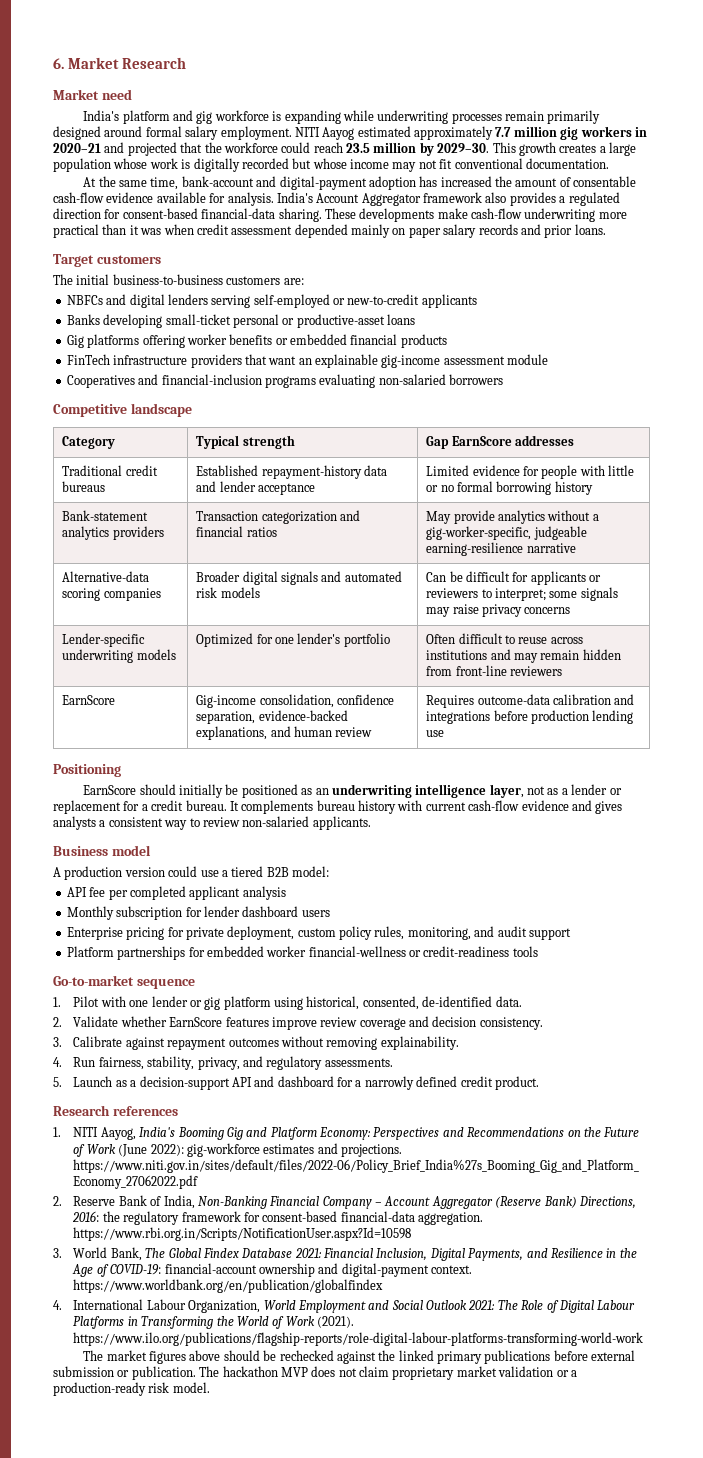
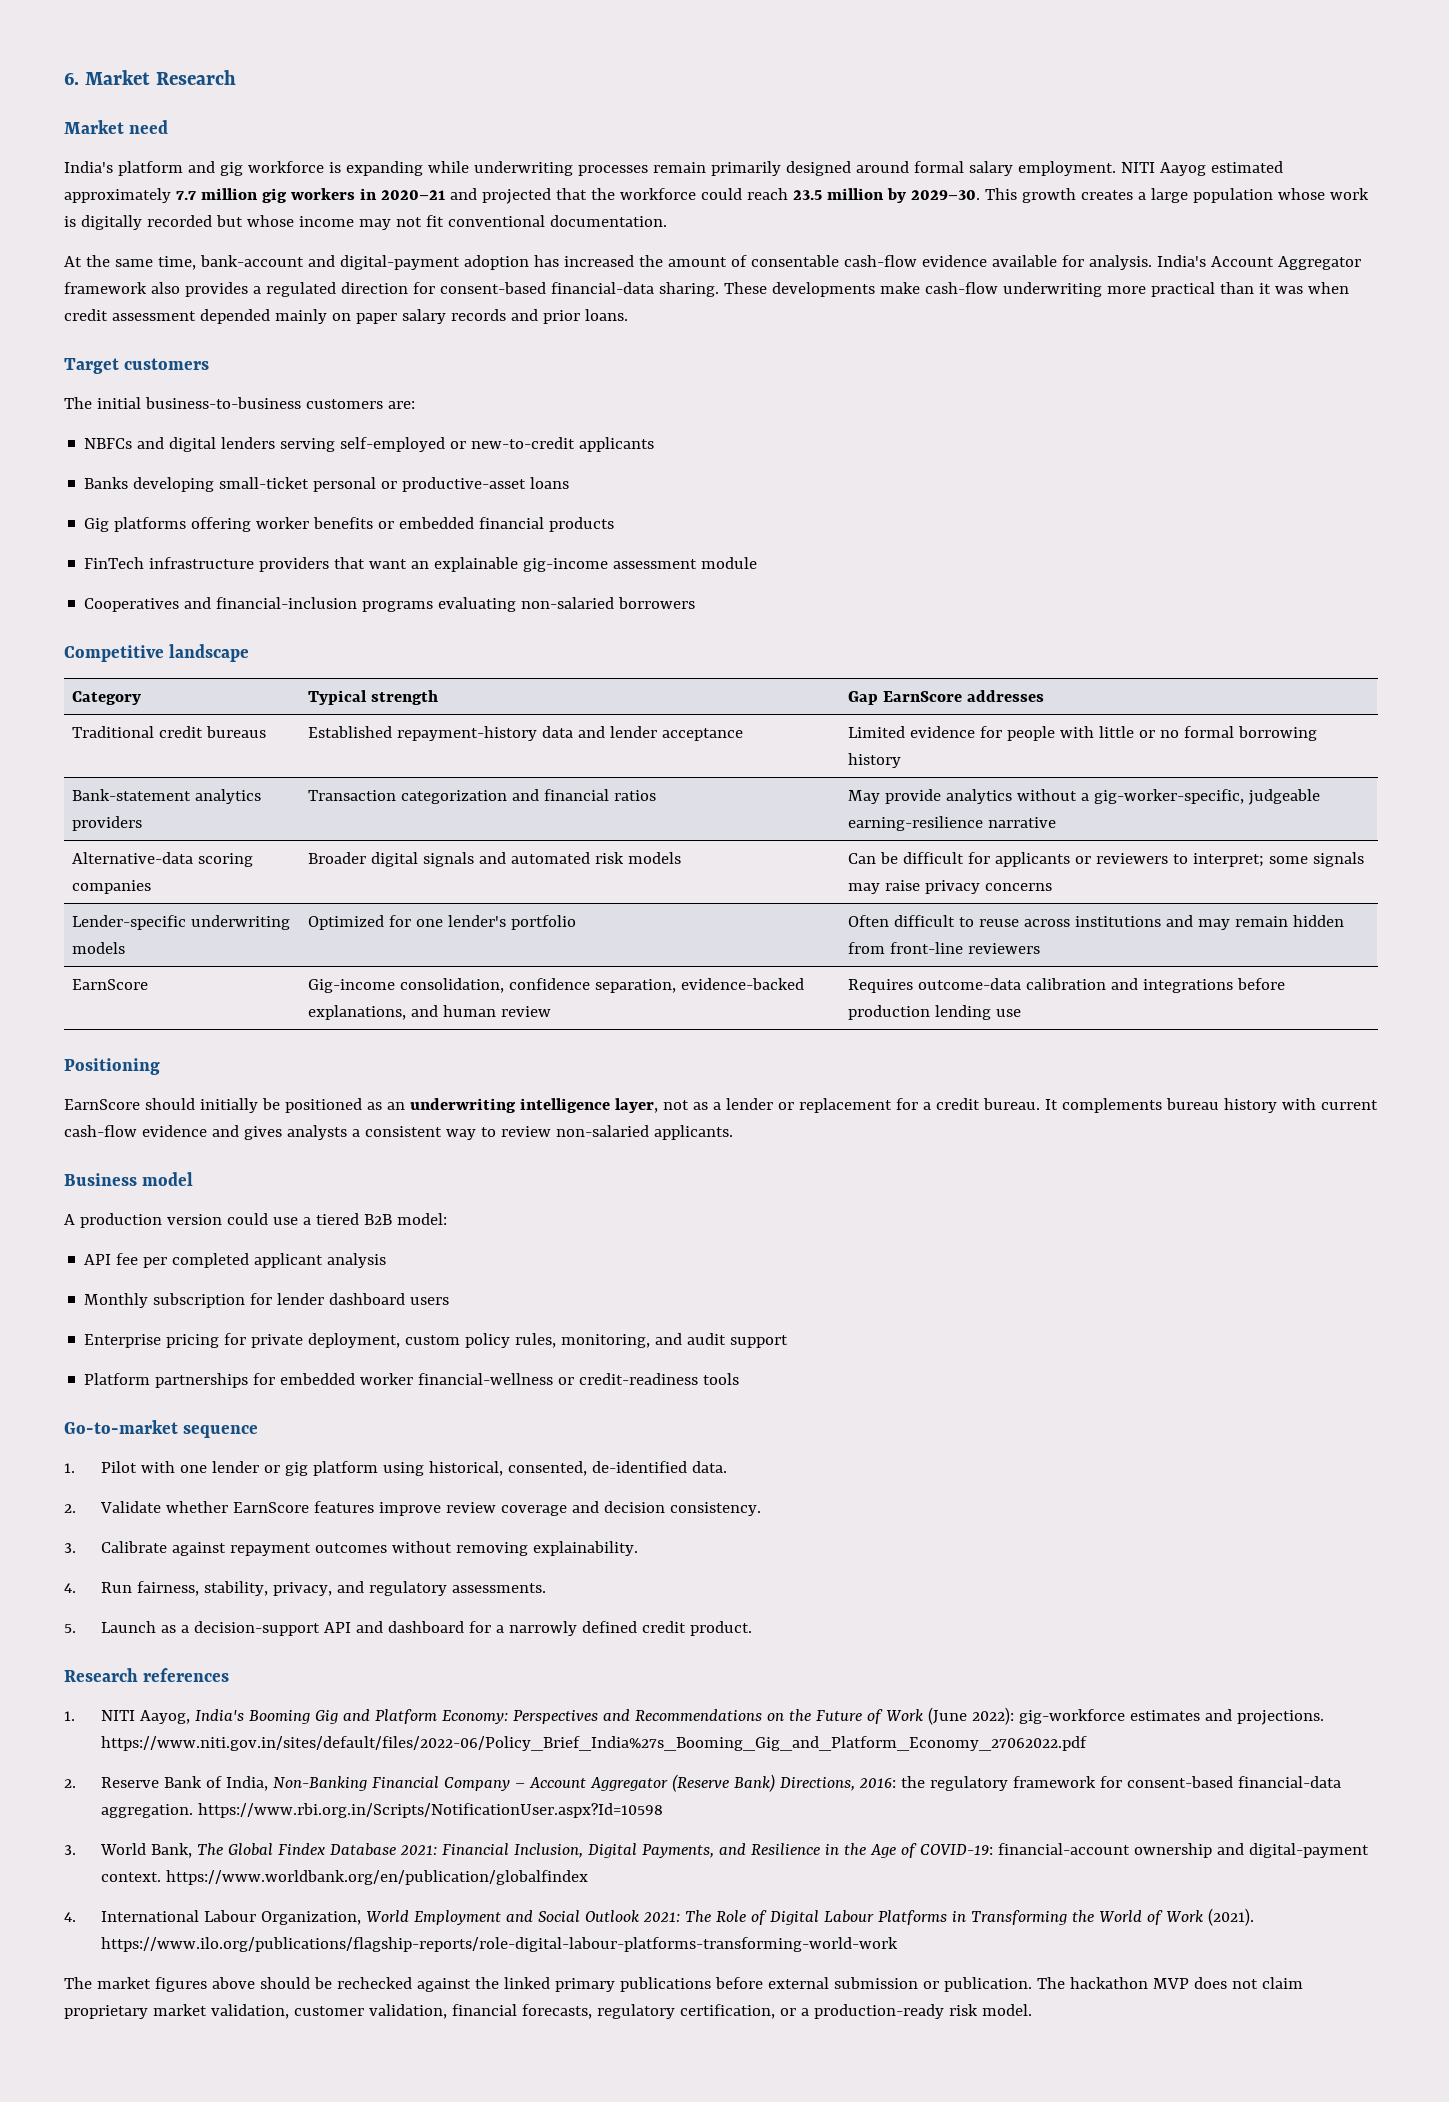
[498,1366,554,1377] validation -> [210,2004,775,2019] validation, customer validation, financial forecasts, regulatory certification,

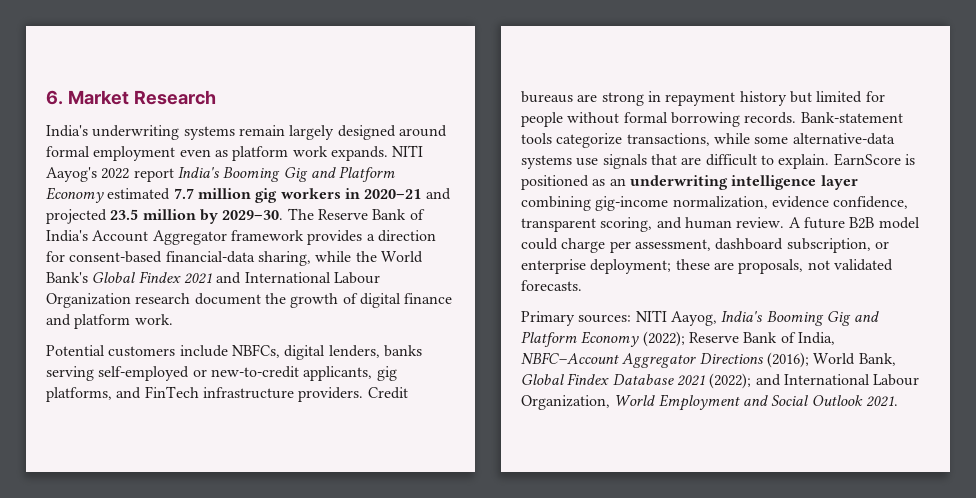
[64,120,169,134] [64,161,1283,176] [64,188,171,203] // Market need // India's platform and gig workforce is expanding while underwriting processes remain primarily designed around formal salary employment. NITI Aayog estimated approximately -> [46,125,447,140] [46,145,424,161] [46,166,396,182] [46,187,171,203] // India's underwriting systems remain largely designed around formal employment even as platform work expands. NITI Aayog's 2022 report India's Booming Gig and Platform Economy estimated
[555,188,1369,203] [64,215,667,230] [64,255,1152,270] that the workforce could reach 23.5 million by 2029–30. This growth creates a large population whose work is digitally recorded but whose income may not fit conventional documentation. // At the same time, bank-account and digital-payment adoption has increased the amount of consentable cash-flow evidence available for analysis. -> [110,208,425,224] 23.5 million by 2029–30. The Reserve Bank of
[150,282,180,294] also -> (304, 235) none
[265,282,336,297] regulated -> (375, 237) none
[658,282,1349,297] [64,309,628,324] [64,358,210,374] [64,397,415,409] [84,437,655,452] [84,477,570,492] [84,517,615,532] [84,557,758,572] [84,597,696,612] [64,644,250,662] [72,691,142,705] [308,690,439,705] [848,690,1045,705] [72,726,267,738] [308,726,744,741] [848,726,1318,741] [848,753,902,768] [72,789,262,804] [72,816,143,831] [308,789,657,804] [848,789,1321,805] [848,816,1057,831] [72,852,254,867] [72,880,152,894] [308,852,682,867] [848,852,1365,867] [848,880,1053,894] [72,915,291,930] [72,942,126,954] [308,915,577,930] [848,915,1345,930] [848,942,1041,954] [72,979,149,990] [308,978,805,993] [308,1005,552,1020] [848,978,1286,993] [848,1005,1022,1020] [64,1058,160,1075] [64,1098,280,1113] sharing. These developments make cash-flow underwriting more practical than it was when credit assessment depended mainly on paper salary records and prior loans. // Target customers // The initial business-to-business customers are: // NBFCs and digital lenders serving self-employed or new-to-credit applicants // Banks developing small-ticket personal or productive-asset loans // Gig platforms offering worker benefits or embedded financial products // FinTech infrastructure providers that want an explainable gig-income assessment module // Cooperatives and financial-inclusion programs evaluating non-salaried borrowers // Competitive landscape // Category | Typical strength | Gap EarnScore addresses // Traditional credit bureaus | Established repayment-history data and lender acceptance | Limited evidence for people with little or no formal borrowing history // Bank-statement analytics providers | Transaction categorization and financial ratios | May provide analytics without a gig-worker-specific, judgeable earning-resilience narrative // Alternative-data scoring companies | Broader digital signals and automated risk models | Can be difficult for applicants or reviewers to interpret; some signals may raise privacy concerns // Lender-specific underwriting models | Optimized for one lender's portfolio | Often difficult to reuse across institutions and may remain hidden from front-line reviewers // EarnScore | Gig-income consolidation, confidence separation, evidence-backed explanations, and human review | Requires outcome-data calibration and integrations before production lending use // Positioning // EarnScore should initially be -> [257,251,423,266] [46,271,380,284] [46,293,453,308] [46,314,173,329] [46,344,422,360] [46,366,397,381] [46,386,408,402] [521,91,885,106] [521,112,903,127] [521,133,895,148] [521,153,915,169] sharing, while the World Bank's Global Findex 2021 and International Labour Organization research document the growth of digital finance and platform work. // Potential customers include NBFCs, digital lenders, banks serving self-employed or new-to-credit applicants, gig platforms, and FinTech infrastructure providers. Credit bureaus are strong in repayment history but limited for people without formal borrowing records. Bank-statement tools categorize transactions, while some alternative-data systems use signals that are difficult to explain. EarnScore is
[614,1098,1378,1113] [64,1125,733,1140] [64,1172,194,1186] [64,1213,447,1228] [84,1253,387,1268] [84,1293,450,1308] [84,1333,789,1348] [84,1373,740,1388] [64,1420,259,1438] [64,1461,727,1476] [64,1501,761,1516] [64,1541,638,1556] [64,1581,546,1596] [64,1621,752,1636] [64,1668,230,1682] [64,1711,75,1721] layer, not as a lender or replacement for a credit bureau. It complements bureau history with current cash-flow evidence and gives analysts a consistent way to review non-salaried applicants. // Business model // A production version could use a tiered B2B model: // API fee per completed applicant analysis // Monthly subscription for lender dashboard users // Enterprise pricing for private deployment, custom policy rules, monitoring, and audit support // Platform partnerships for embedded worker financial-wellness or credit-readiness tools // Go-to-market sequence // 1. Pilot with one lender or gig platform using historical, consented, de-identified data. // 2. Validate whether EarnScore features improve review coverage and decision consistency. // 3. Calibrate against repayment outcomes without removing explainability. // 4. Run fairness, stability, privacy, and regulatory assessments. // 5. Launch as a decision-support API and dashboard for a narrowly defined credit product. // Research references // 1. -> [820,175,858,190] [521,196,909,211] [521,217,920,232] [521,238,889,253] [521,259,893,274] [521,280,582,291] [521,311,632,326] layer combining gig-income normalization, evidence confidence, transparent scoring, and human review. A future B2B model could charge per assessment, dashboard subscription, or enterprise deployment; these are proposals, not validated forecasts. // Primary sources:
[441,1707,1324,1725] [100,1736,1087,1751] [64,1774,1341,1792] [100,1803,663,1818] [64,1845,76,1855] Economy: Perspectives and Recommendations on the Future of Work (June 2022): gig-workforce estimates and projections. https://www.niti.gov.in/sites/default/files/2022-06/Policy_Brief_India%27s_Booming_Gig_and_Platform_Economy_27062022.pdf // 2. Reserve Bank of India, Non-Banking Financial Company – Account Aggregator (Reserve Bank) Directions, 2016: the regulatory framework for consent-based financial-data aggregation. https://www.rbi.org.in/Scripts/NotificationUser.aspx?Id=10598 // 3. -> [581,331,835,347] [521,352,809,368] Economy (2022); Reserve Bank of India, NBFC–Account Aggregator Directions (2016);
[196,1843,223,1855] The -> (896, 359) none
[399,1843,1369,1858] [100,1870,588,1885] [64,1912,76,1922] 2021: Financial Inclusion, Digital Payments, and Resilience in the Age of COVID-19: financial-account ownership and digital-payment context. https://www.worldbank.org/en/publication/globalfindex // 4. -> [676,373,781,389] 2021 (2022); and
[642,1908,1254,1926] [100,1937,898,1952] [64,1977,1303,1992] [64,2004,1032,2019] 2021: The Role of Digital Labour Platforms in Transforming the World of Work (2021). https://www.ilo.org/publications/flagship-reports/role-digital-labour-platforms-transforming-world-work // The market figures above should be rechecked against the linked primary publications before external submission or publication. The hackathon MVP does not claim proprietary market validation, customer validation, financial forecasts, regulatory certification, or a production-ready risk model. -> [865,396,898,407] 2021.

